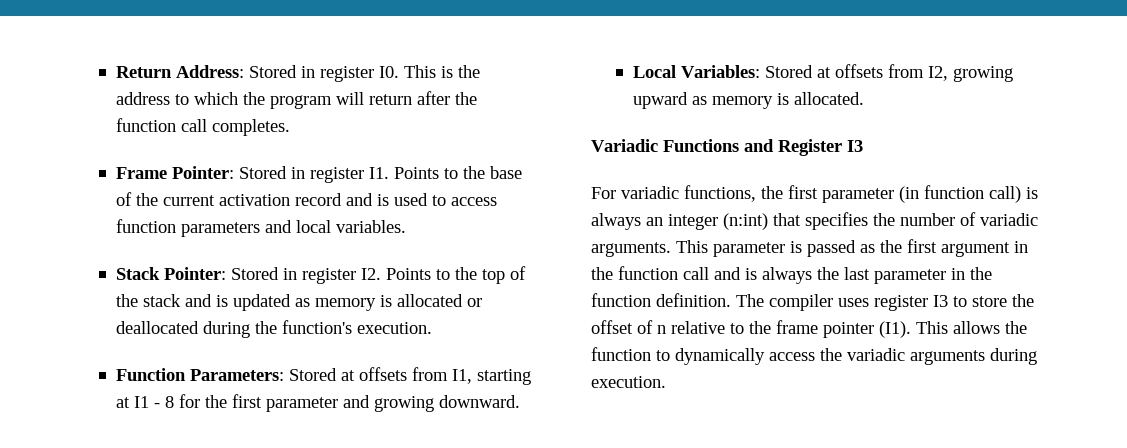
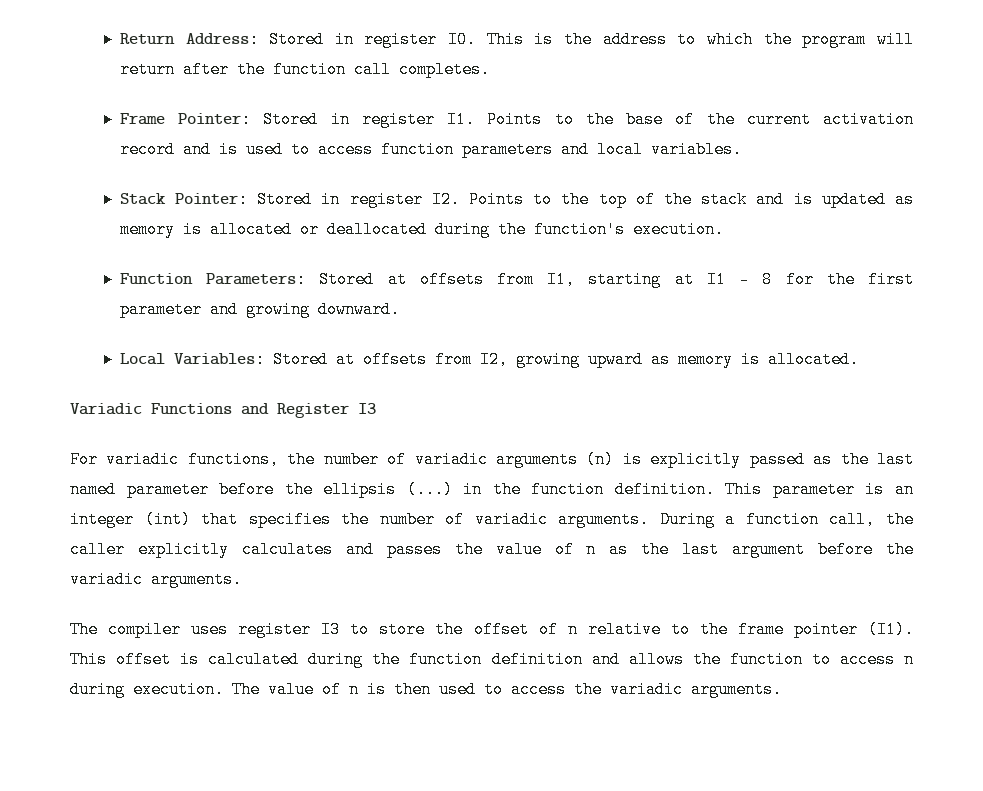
[788,185,1038,203] [591,213,641,230] first parameter (in function call) is always -> [323,451,915,468] [70,481,885,498] number of variadic arguments (n) is explicitly passed as the last named parameter before the ellipsis (...) in the function definition. This parameter is
[723,213,768,230] (n:int) -> [144,511,191,528] (int)
[676,239,1028,257] [591,266,992,284] [591,293,731,307] This parameter is passed as the first argument in the function call and is always the last parameter in the function definition. -> [659,511,915,528] [70,541,915,558] [70,571,242,588] During a function call, the caller explicitly calculates and passes the value of n as the last argument before the variadic arguments. //
[953,321,1027,334] [591,347,1037,365] [591,376,666,388] allows the function to dynamically access the variadic arguments during execution. -> [116,651,914,668] [70,681,782,698] offset is calculated during the function definition and allows the function to access n during execution. The value of n is then used to access the variadic arguments.

